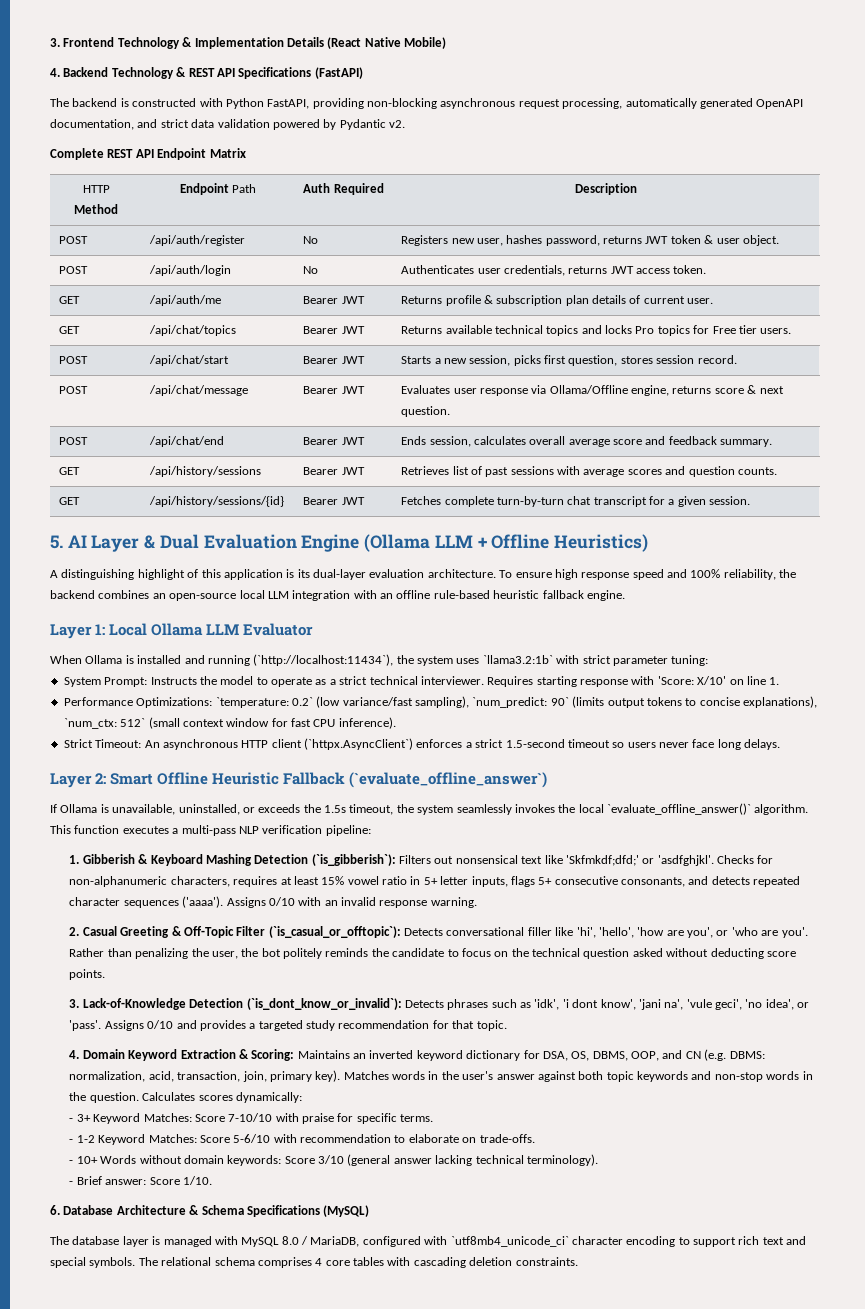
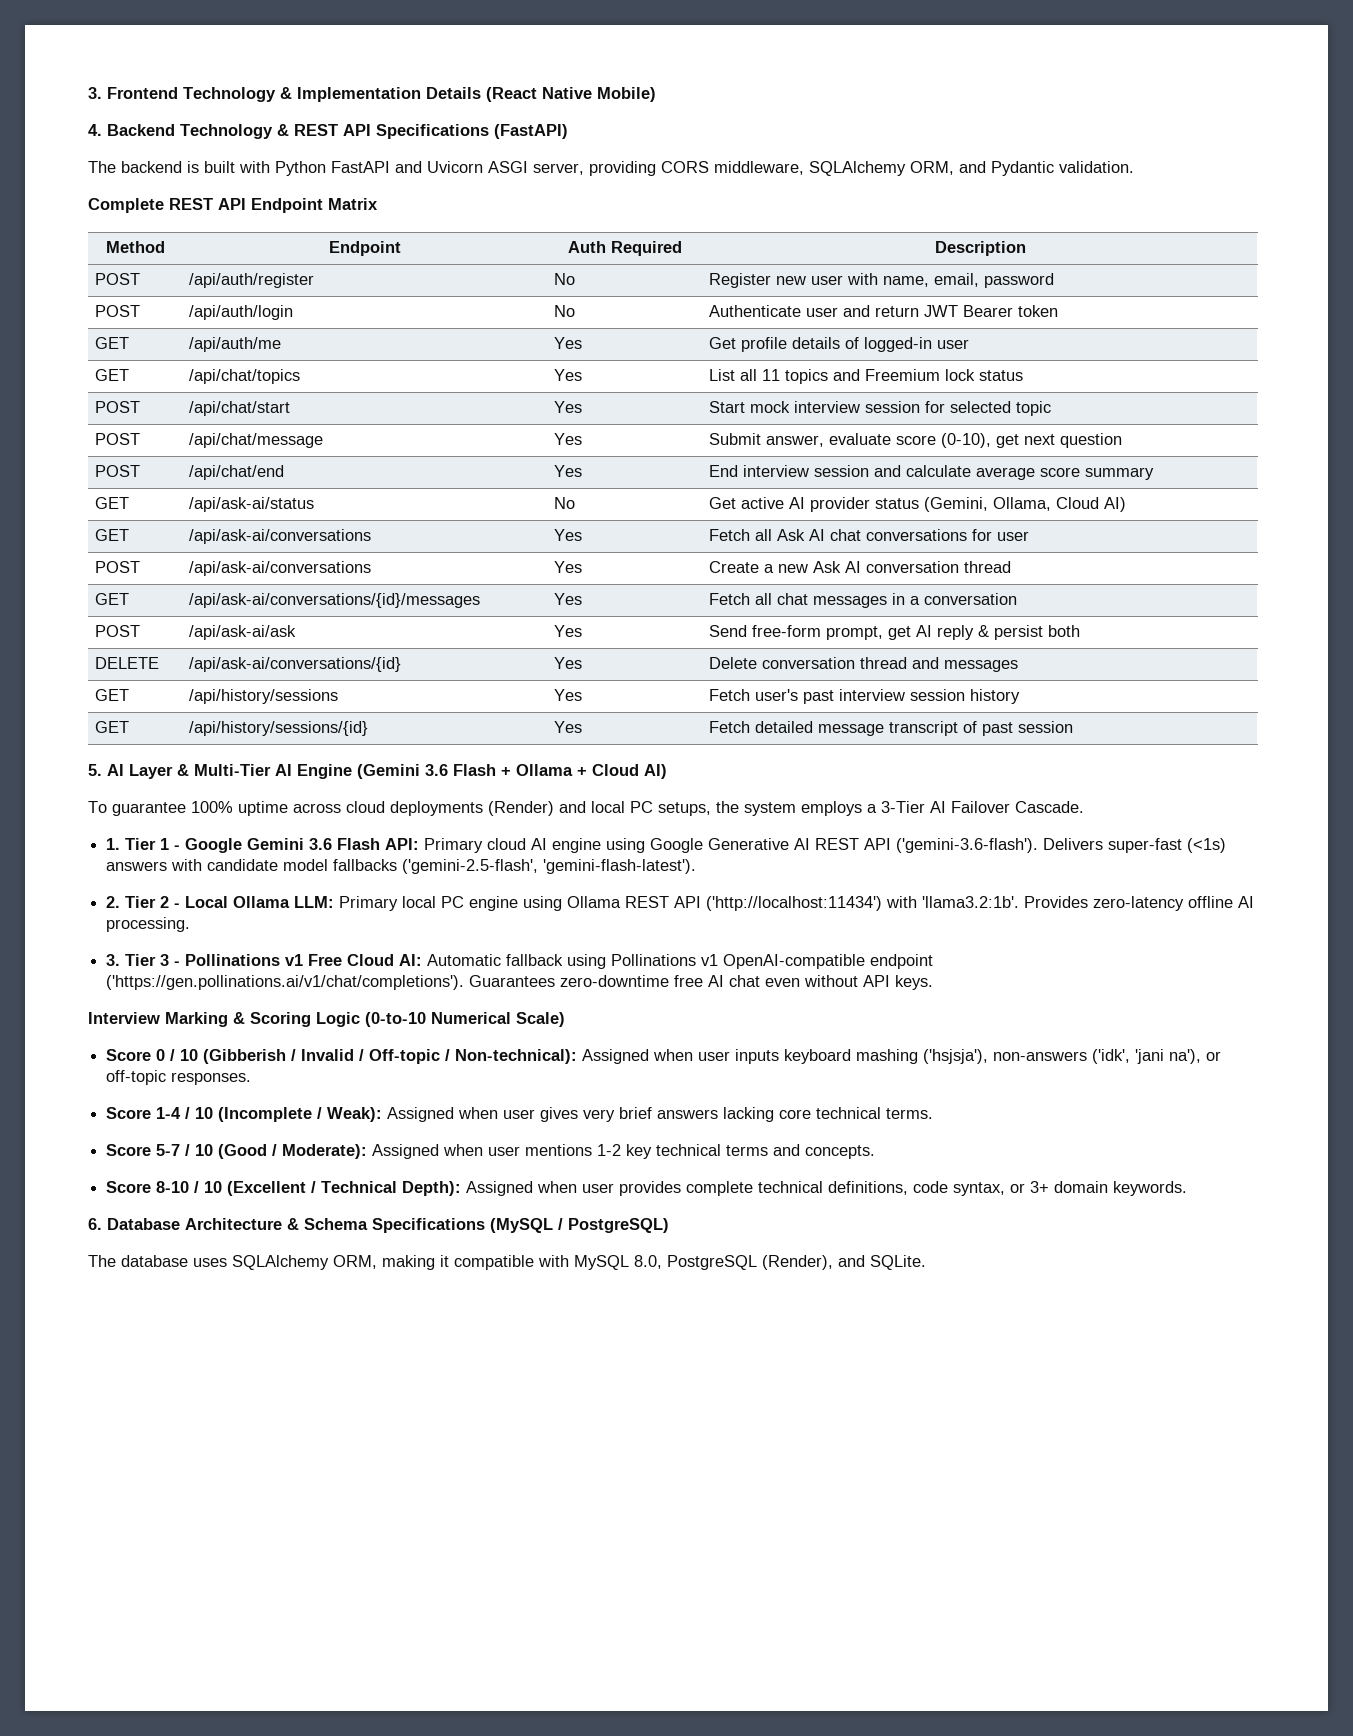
[132,98,197,107] constructed -> [204,161,235,173] built
[267,98,804,109] [50,119,405,130] FastAPI, providing non-blocking asynchronous request processing, automatically generated OpenAPI documentation, and strict data validation powered by Pydantic v2. -> [331,161,1134,176] FastAPI and Uvicorn ASGI server, providing CORS middleware, SQLAlchemy ORM, and Pydantic validation.
[82,185,110,193] HTTP -> (378, 204) none
[232,184,257,193] Path -> (401, 248) none
[401,235,779,246] [59,266,89,274] [149,265,232,276] [303,266,319,274] [401,265,707,276] [59,296,81,304] [149,295,222,306] [303,296,365,304] [401,295,714,306] [59,326,81,334] [149,325,237,336] [303,326,365,334] [401,325,792,336] [59,356,89,364] [149,355,230,366] [303,356,365,364] [401,355,737,366] [59,386,89,394] [149,385,249,396] [303,386,365,394] [401,385,784,396] [401,406,451,417] [59,437,89,445] [149,436,225,447] [303,437,365,445] [401,436,773,447] [59,467,81,475] [149,466,262,477] [303,467,365,475] [401,466,777,477] [59,497,81,505] [149,496,285,507] [303,497,365,505] [401,496,751,507] [50,534,648,552] [50,569,797,580] [50,590,625,601] [50,623,314,639] [50,654,709,666] [63,676,780,687] [63,696,817,708] [63,717,396,729] [63,738,781,750] [50,772,548,788] [50,803,809,815] [50,825,371,836] [69,854,774,866] [69,876,801,887] [69,896,477,908] [69,926,808,938] [69,948,796,959] [69,969,106,980] [69,998,810,1010] [69,1020,507,1031] [69,1049,765,1061] [69,1070,813,1082] [69,1092,302,1103] [69,1113,434,1124] [69,1134,535,1145] [69,1154,598,1166] [69,1176,212,1185] Registers new user, hashes password, returns JWT token & user object. // POST | /api/auth/login | No | Authenticates user credentials, returns JWT access token. // GET | /api/auth/me | Bearer JWT | Returns profile & subscription plan details of current user. // GET | /api/chat/topics | Bearer JWT | Returns available technical topics and locks Pro topics for Free tier users. // POST | /api/chat/start | Bearer JWT | Starts a new session, picks first question, stores session record. // POST | /api/chat/message | Bearer JWT | Evaluates user response via Ollama/Offline engine, returns score & next question. // POST | /api/chat/end | Bearer JWT | Ends session, calculates overall average score and feedback summary. // GET | /api/history/sessions | Bearer JWT | Retrieves list of past sessions with average scores and question counts. // GET | /api/history/sessions/{id} | Bearer JWT | Fetches complete turn-by-turn chat transcript for a given session. // 5. AI Layer & Dual Evaluation Engine (Ollama LLM + Offline Heuristics) // A distinguishing highlight of this application is its dual-layer evaluation architecture. To ensure high response speed and 100% reliability, the backend combines an open-source local LLM integration with an offline rule-based heuristic fallback engine. // Layer 1: Local Ollama LLM Evaluator // When Ollama is installed and running (`http://localhost:11434`), the system uses `llama3.2:1b` with strict parameter tuning: // System Prompt: Instructs the model to operate as a strict technical interviewer. Requires starting response with 'Score: X/10' on line 1. // Performance Optimizations: `temperature: 0.2` (low variance/fast sampling), `num_predict: 90` (limits output tokens to concise explanations), `num_ctx: 512` (small context window for fast CPU inference). // Strict Timeout: An asynchronous HTTP client (`httpx.AsyncClient`) enforces a strict 1.5-second timeout so users never face long delays. // Layer 2: Smart Offline Heuristic Fallback (`evaluate_offline_answer`) // If Ollama is unavailable, uninstalled, or exceeds the 1.5s timeout, the system seamlessly invokes the local `evaluate_offline_answer()` algorithm. This function executes a multi-pass NLP verification pipeline: // 1. Gibberish & Keyboard Mashing Detection (`is_gibberish`): Filters out nonsensical text like 'Skfmkdf;dfd;' or 'asdfghjkl'. Checks for non-alphanumeric characters, requires at least 15% vowel ratio in 5+ letter inputs, flags 5+ consecutive consonants, and detects repeated character sequences ('aaaa'). Assigns 0/10 with an invalid response warning. // 2. Casual Greeting & Off-Topic Filter (`is_casual_or_offtopic`): Detects conversational filler like 'hi', 'hello', 'how are you', or 'who are you'. Rather than penalizing the user, the bot politely reminds the candidate to focus on the technical question asked without deducting score points. // 3. Lack-of-Knowledge Detection (`is_dont_know_or_invalid`): Detects phrases such as 'idk', 'i dont know', 'jani na', 'vule geci', 'no idea', or 'pass'. Assigns 0/10 and provides a targeted study recommendation for that topic. // 4. Domain Keyword Extraction & Scoring: Maintains an inverted keyword dictionary for DSA, OS, DBMS, OOP, and CN (e.g. DBMS: normalization, acid, transaction, join, primary key). Matches words in the user's answer against both topic keywords and non-stop words in the question. Calculates scores dynamically: // - 3+ Keyword Matches: Score 7-10/10 with praise for specific terms. // - 1-2 Keyword Matches: Score 5-6/10 with recommendation to elaborate on trade-offs. // - 10+ Words without domain keywords: Score 3/10 (general answer lacking technical terminology). // - Brief answer: Score 1/10. -> [709,273,1055,288] [95,305,141,317] [189,305,294,320] [554,305,576,317] [709,305,1059,317] [95,337,130,349] [189,337,282,352] [554,337,583,349] [709,337,970,352] [95,369,130,381] [189,369,301,384] [554,369,583,381] [709,369,1024,384] [95,401,141,413] [189,401,291,416] [554,401,583,413] [709,401,1052,416] [95,433,141,445] [189,433,324,448] [554,433,583,445] [709,433,1123,448] [95,465,141,477] [189,465,285,480] [554,465,583,477] [709,465,1155,480] [95,497,130,509] [189,497,315,512] [554,497,576,509] [709,497,1127,512] [95,529,130,541] [189,529,372,544] [554,529,583,541] [709,529,1030,541] [95,561,141,573] [189,561,372,576] [554,561,583,573] [709,561,1012,573] [95,593,130,605] [189,593,481,608] [554,593,583,605] [709,593,1018,608] [95,625,141,637] [189,625,297,640] [554,625,583,637] [709,625,1081,640] [95,657,160,669] [189,657,402,672] [554,657,583,669] [709,657,1019,672] [95,689,130,701] [189,689,339,704] [554,689,583,701] [709,689,1021,704] [95,721,130,733] [189,721,369,736] [554,721,583,733] [709,721,1074,736] [88,764,667,779] [88,801,1084,816] [106,838,1227,853] [106,859,697,874] [106,896,1255,911] [106,917,191,932] [106,954,934,969] [106,975,934,990] [88,1012,565,1027] [106,1049,1222,1064] [106,1070,252,1085] [106,1107,934,1122] [106,1144,876,1159] [106,1181,1188,1196] Register new user with name, email, password // POST | /api/auth/login | No | Authenticate user and return JWT Bearer token // GET | /api/auth/me | Yes | Get profile details of logged-in user // GET | /api/chat/topics | Yes | List all 11 topics and Freemium lock status // POST | /api/chat/start | Yes | Start mock interview session for selected topic // POST | /api/chat/message | Yes | Submit answer, evaluate score (0-10), get next question // POST | /api/chat/end | Yes | End interview session and calculate average score summary // GET | /api/ask-ai/status | No | Get active AI provider status (Gemini, Ollama, Cloud AI) // GET | /api/ask-ai/conversations | Yes | Fetch all Ask AI chat conversations for user // POST | /api/ask-ai/conversations | Yes | Create a new Ask AI conversation thread // GET | /api/ask-ai/conversations/{id}/messages | Yes | Fetch all chat messages in a conversation // POST | /api/ask-ai/ask | Yes | Send free-form prompt, get AI reply & persist both // DELETE | /api/ask-ai/conversations/{id} | Yes | Delete conversation thread and messages // GET | /api/history/sessions | Yes | Fetch user's past interview session history // GET | /api/history/sessions/{id} | Yes | Fetch detailed message transcript of past session // 5. AI Layer & Multi-Tier AI Engine (Gemini 3.6 Flash + Ollama + Cloud AI) // To guarantee 100% uptime across cloud deployments (Render) and local PC setups, the system employs a 3-Tier AI Failover Cascade. // 1. Tier 1 - Google Gemini 3.6 Flash API: Primary cloud AI engine using Google Generative AI REST API ('gemini-3.6-flash'). Delivers super-fast (<1s) answers with candidate model fallbacks ('gemini-2.5-flash', 'gemini-flash-latest'). // 2. Tier 2 - Local Ollama LLM: Primary local PC engine using Ollama REST API ('http://localhost:11434') with 'llama3.2:1b'. Provides zero-latency offline AI processing. // 3. Tier 3 - Pollinations v1 Free Cloud AI: Automatic fallback using Pollinations v1 OpenAI-compatible endpoint ('https://gen.pollinations.ai/v1/chat/completions'). Guarantees zero-downtime free AI chat even without API keys. // Interview Marking & Scoring Logic (0-to-10 Numerical Scale) // Score 0 / 10 (Gibberish / Invalid / Off-topic / Non-technical): Assigned when user inputs keyboard mashing ('hsjsja'), non-answers ('idk', 'jani na'), or off-topic responses. // Score 1-4 / 10 (Incomplete / Weak): Assigned when user gives very brief answers lacking core technical terms. // Score 5-7 / 10 (Good / Moderate): Assigned when user mentions 1-2 key technical terms and concepts. // Score 8-10 / 10 (Excellent / Technical Depth): Assigned when user provides complete technical definitions, code syntax, or 3+ domain keywords.
[323,1205,370,1217] (MySQL) -> [490,1218,669,1233] (MySQL / PostgreSQL)
[122,1236,807,1247] [50,1257,578,1268] layer is managed with MySQL 8.0 / MariaDB, configured with `utf8mb4_unicode_ci` character encoding to support rich text and special symbols. The relational schema comprises 4 core tables with cascading deletion constraints. -> [193,1255,926,1270] uses SQLAlchemy ORM, making it compatible with MySQL 8.0, PostgreSQL (Render), and SQLite.

